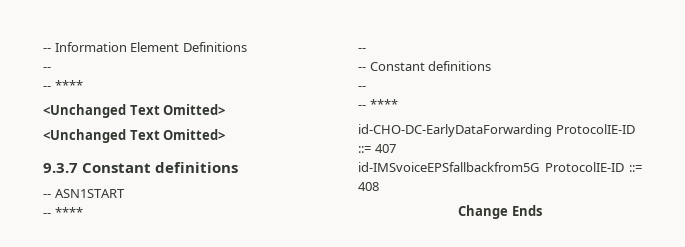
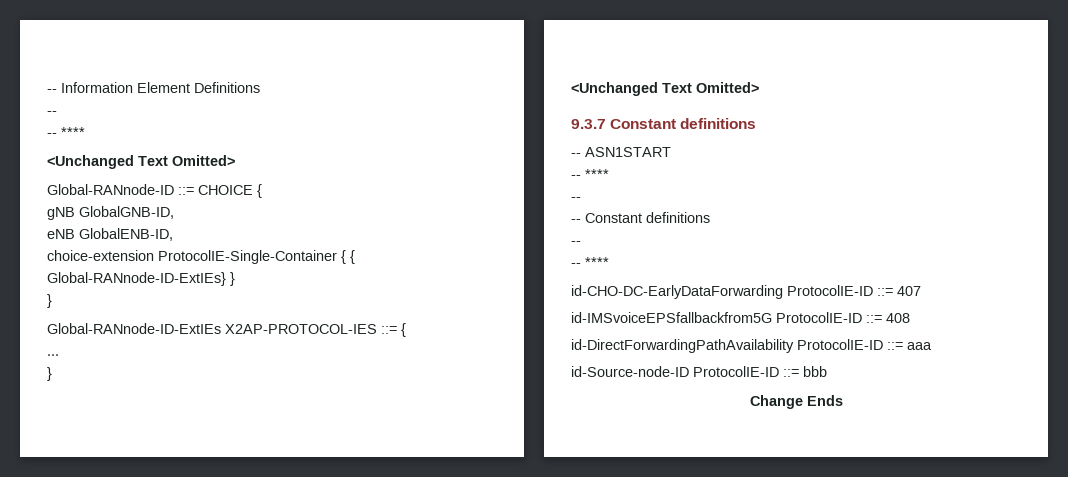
(226, 109) none -> [47,184,262,198] [47,206,174,220] [47,228,173,241] [47,250,355,264] [47,272,235,286] [47,294,52,308] [47,323,406,337] [47,354,59,356] [47,367,52,381] // Global-RANnode-ID ::= CHOICE { // gNB GlobalGNB-ID, // eNB GlobalENB-ID, // choice-extension ProtocolIE-Single-Container { { Global-RANnode-ID-ExtIEs} } // } // Global-RANnode-ID-ExtIEs X2AP-PROTOCOL-IES ::= { // ... // }
(379, 186) none -> [571,339,932,353] [571,366,827,377] // id-DirectForwardingPathAvailability ProtocolIE-ID ::= aaa // id-Source-node-ID ProtocolIE-ID ::= bbb

